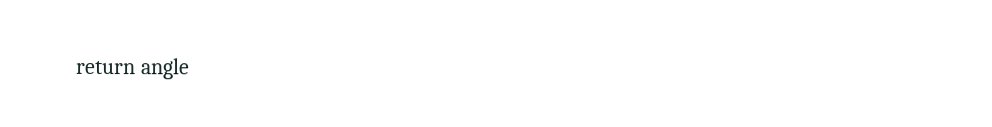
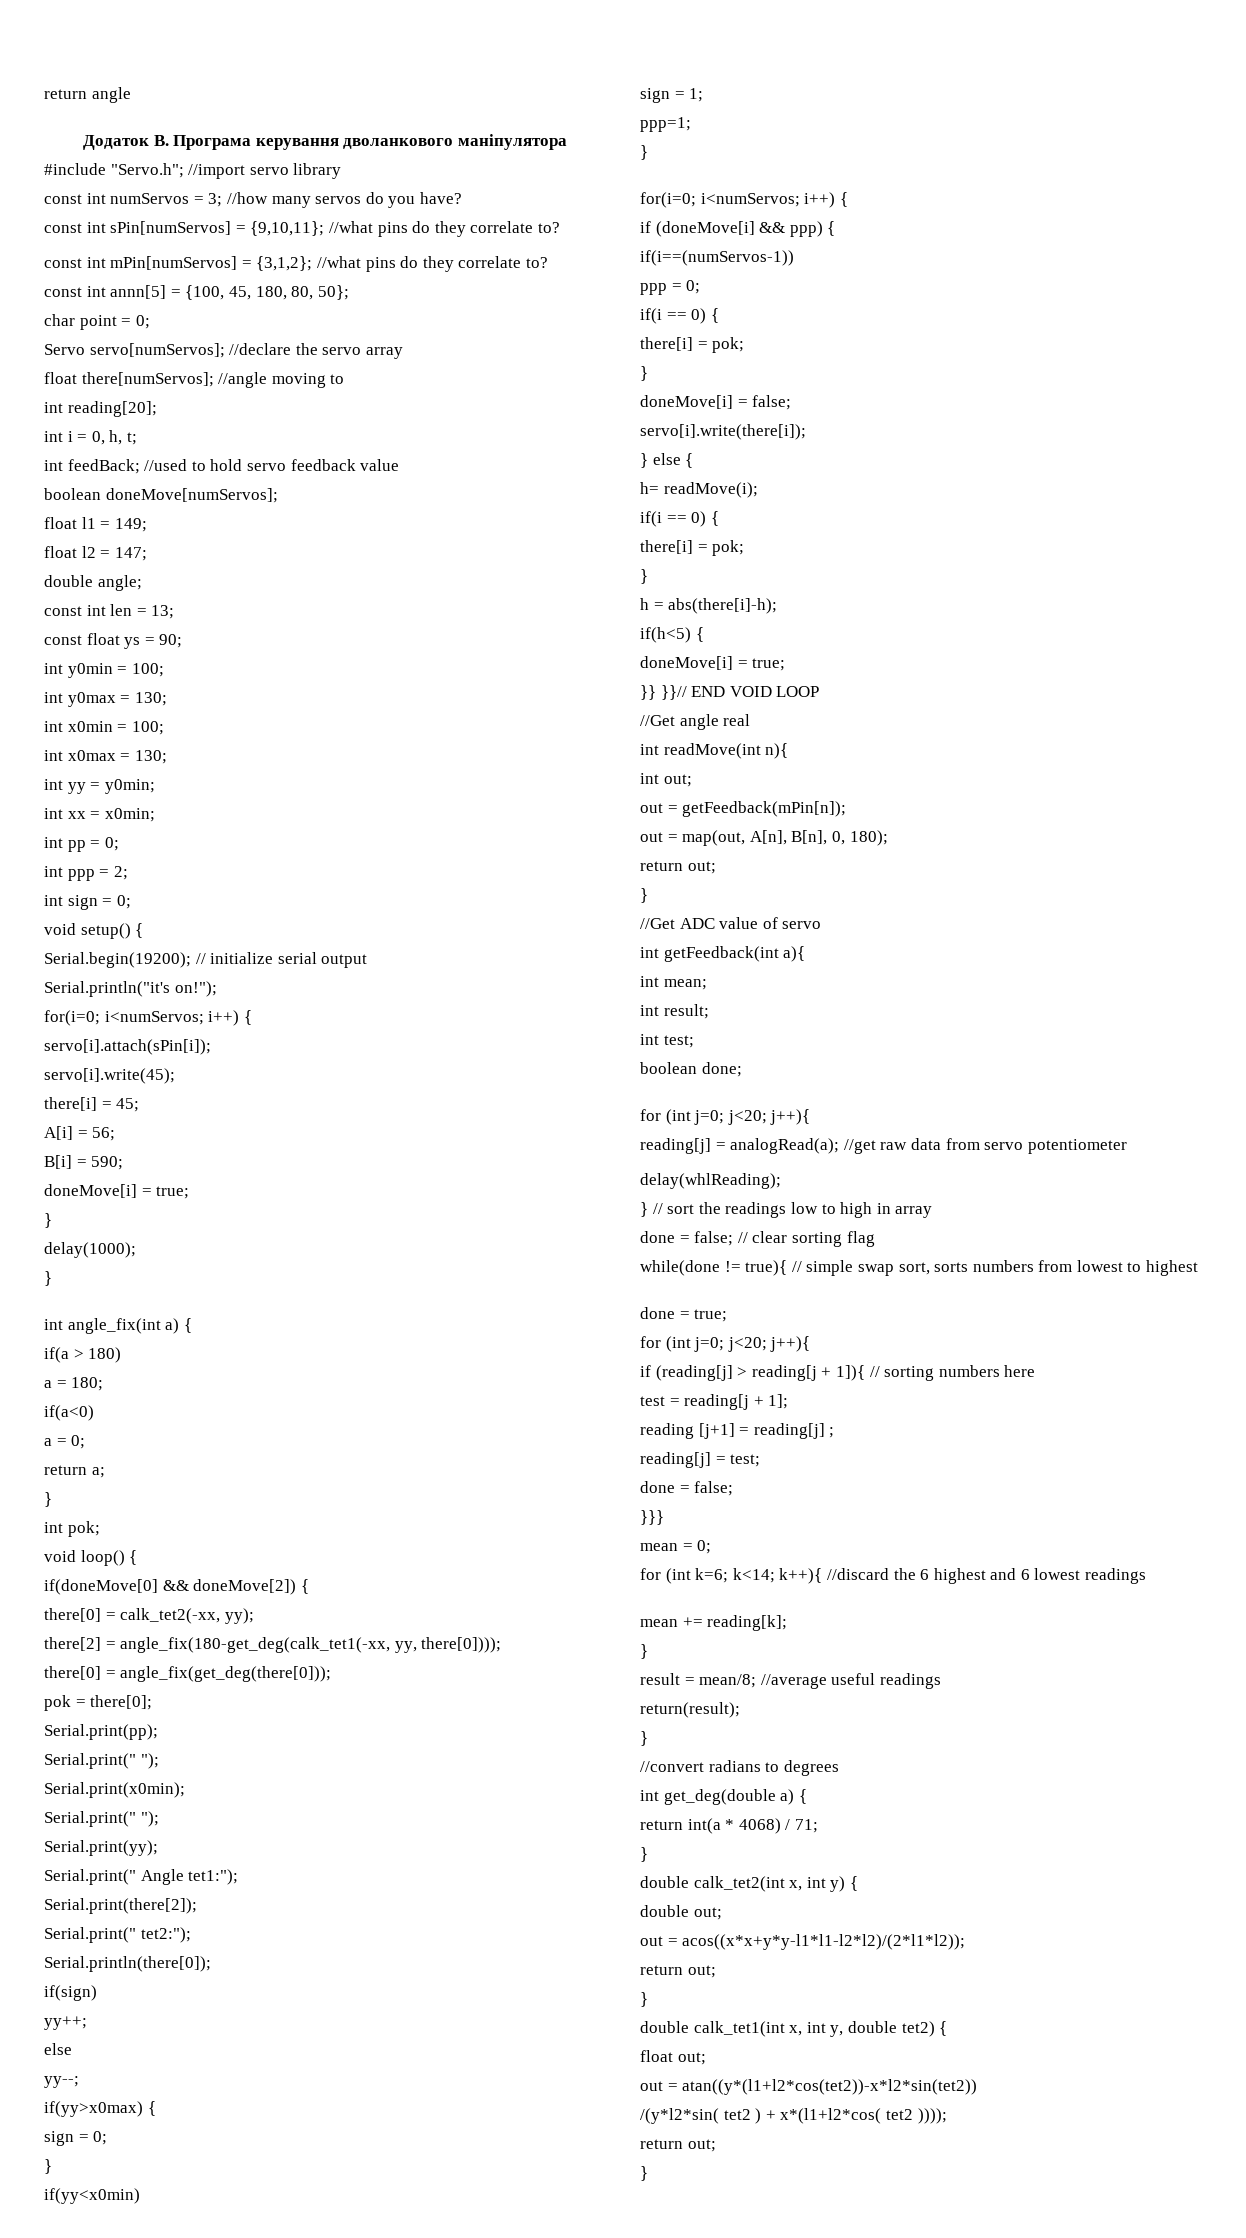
(190, 69) none -> [83,134,567,150] [44,163,342,179] [44,192,462,208] [44,221,560,237] [44,256,548,272] [44,285,349,300] [44,314,150,330] [44,343,403,359] [44,372,345,388] [44,401,157,417] [44,430,137,445] [44,459,400,474] [44,488,278,503] [44,517,147,532] [44,546,147,561] [44,575,142,591] [44,604,175,619] [44,633,183,649] [44,663,164,678] [44,692,167,707] [44,721,164,735] [44,750,167,764] [44,779,155,794] [44,808,155,822] [44,837,119,852] [44,866,128,881] [44,895,131,910] [44,923,144,939] [44,952,368,968] [44,981,217,997] [44,1010,252,1026] [44,1039,211,1055] [44,1068,175,1084] [44,1097,140,1112] [44,1126,116,1141] [44,1155,124,1170] [44,1184,190,1199] [44,1213,52,1228] [44,1242,136,1258] [44,1271,52,1286] [44,1318,192,1334] [44,1347,122,1363] [44,1377,104,1391] [44,1405,94,1421] [44,1435,86,1449] [44,1465,105,1478] [44,1492,52,1507] [44,1521,100,1537] [44,1550,138,1566] [44,1579,309,1595] [44,1608,254,1624] [44,1637,502,1653] [44,1666,332,1682] [44,1695,153,1711] [44,1724,158,1740] [44,1753,159,1769] [44,1782,185,1798] [44,1811,159,1827] [44,1840,158,1856] [44,1869,239,1885] [44,1898,197,1914] [44,1927,191,1943] [44,1956,211,1972] [44,1985,97,2001] [44,2016,87,2030] [44,2043,72,2055] [44,2076,79,2088] [44,2101,156,2117] [44,2131,108,2146] [44,2159,52,2174] [44,2188,140,2204] [640,88,704,103] [640,117,691,132] [640,145,648,160] [640,192,848,208] [640,221,836,237] [640,250,794,266] [640,280,701,295] [640,308,719,324] [640,337,745,353] [640,366,648,381] [640,395,792,410] [640,424,806,440] [640,453,694,468] [640,482,758,498] [640,511,719,527] [640,540,745,556] [640,569,648,584] [640,598,778,614] [640,627,704,643] [640,656,786,671] [640,685,820,700] [640,714,751,730] [640,743,789,759] [640,773,692,787] [640,801,847,817] [640,830,888,846] [640,861,716,874] [640,888,648,903] [640,917,822,929] [640,946,806,962] [640,976,707,990] [640,1004,709,1019] [640,1034,694,1048] [640,1062,742,1077] [640,1109,811,1125] [640,1138,1127,1154] [640,1173,781,1189] [640,1202,933,1218] [640,1231,875,1247] [640,1260,1199,1276] [640,1307,728,1322] [640,1336,811,1352] [640,1365,1036,1381] [640,1394,789,1410] [640,1423,835,1439] [640,1452,761,1468] [640,1481,734,1496] [640,1510,664,1525] [640,1540,712,1554] [640,1568,1147,1584] [640,1615,788,1631] [640,1644,648,1659] [640,1673,941,1689] [640,1702,740,1718] [640,1731,648,1746] [640,1760,839,1776] [640,1789,807,1805] [640,1818,818,1834] [640,1847,648,1862] [640,1876,858,1892] [640,1905,722,1920] [640,1934,966,1950] [640,1965,716,1978] [640,1992,648,2007] [640,2021,948,2037] [640,2050,706,2065] [640,2079,978,2095] [640,2108,947,2124] [640,2139,716,2152] [640,2166,648,2181] // Додаток B. Програма керування дволанкового маніпулятора // #include "Servo.h"; //import servo library // const int numServos = 3; //how many servos do you have? // const int sPin[numServos] = {9,10,11}; //what pins do they correlate to? // const int mPin[numServos] = {3,1,2}; //what pins do they correlate to? // const int annn[5] = {100, 45, 180, 80, 50}; // char point = 0; // Servo servo[numServos]; //declare the servo array // float there[numServos]; //angle moving to // int reading[20]; // int i = 0, h, t; // int feedBack; //used to hold servo feedback value // boolean doneMove[numServos]; // float l1 = 149; // float l2 = 147; // double angle; // const int len = 13; // const float ys = 90; // int y0min = 100; // int y0max = 130; // int x0min = 100; // int x0max = 130; // int yy = y0min; // int xx = x0min; // int pp = 0; // int ppp = 2; // int sign = 0; // void setup() { // Serial.begin(19200); // initialize serial output // Serial.println("it's on!"); // for(i=0; i<numServos; i++) { // servo[i].attach(sPin[i]); // servo[i].write(45); // there[i] = 45; // A[i] = 56; // B[i] = 590; // doneMove[i] = true; // } // delay(1000); // } // int angle_fix(int a) { // if(a > 180) // a = 180; // if(a<0) // a = 0; // return a; // } // int pok; // void loop() { // if(doneMove[0] && doneMove[2]) { // there[0] = calk_tet2(-xx, yy); // there[2] = angle_fix(180-get_deg(calk_tet1(-xx, yy, there[0]))); // there[0] = angle_fix(get_deg(there[0])); // pok = there[0]; // Serial.print(pp); // Serial.print(" "); // Serial.print(x0min); // Serial.print(" "); // Serial.print(yy); // Serial.print(" Angle tet1:"); // Serial.print(there[2]); // Serial.print(" tet2:"); // Serial.println(there[0]); // if(sign) // yy++; // else // yy--; // if(yy>x0max) { // sign = 0; // } // if(yy<x0min) // sign = 1; // ppp=1; // } // for(i=0; i<numServos; i++) { // if (doneMove[i] && ppp) { // if(i==(numServos-1)) // ppp = 0; // if(i == 0) { // there[i] = pok; // } // doneMove[i] = false; // servo[i].write(there[i]); // } else { // h= readMove(i); // if(i == 0) { // there[i] = pok; // } // h = abs(there[i]-h); // if(h<5) { // doneMove[i] = true; // }} }}// END VOID LOOP // //Get angle real // int readMove(int n){ // int out; // out = getFeedback(mPin[n]); // out = map(out, A[n], B[n], 0, 180); // return out; // } // //Get ADC value of servo // int getFeedback(int a){ // int mean; // int result; // int test; // boolean done; // for (int j=0; j<20; j++){ // reading[j] = analogRead(a); //get raw data from servo potentiometer // delay(whlReading); // } // sort the readings low to high in array // done = false; // clear sorting flag // while(done != true){ // simple swap sort, sorts numbers from lowest to highest // done = true; // for (int j=0; j<20; j++){ // if (reading[j] > reading[j + 1]){ // sorting numbers here // test = reading[j + 1]; // reading [j+1] = reading[j] ; // reading[j] = test; // done = false; // }}} // mean = 0; // for (int k=6; k<14; k++){ //discard the 6 highest and 6 lowest readings // mean += reading[k]; // } // result = mean/8; //average useful readings // return(result); // } // //convert radians to degrees // int get_deg(double a) { // return int(a * 4068) / 71; // } // double calk_tet2(int x, int y) { // double out; // out = acos((x*x+y*y-l1*l1-l2*l2)/(2*l1*l2)); // return out; // } // double calk_tet1(int x, int y, double tet2) { // float out; // out = atan((y*(l1+l2*cos(tet2))-x*l2*sin(tet2)) // /(y*l2*sin( tet2 ) + x*(l1+l2*cos( tet2 )))); // return out; // }

